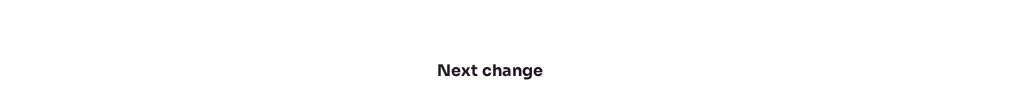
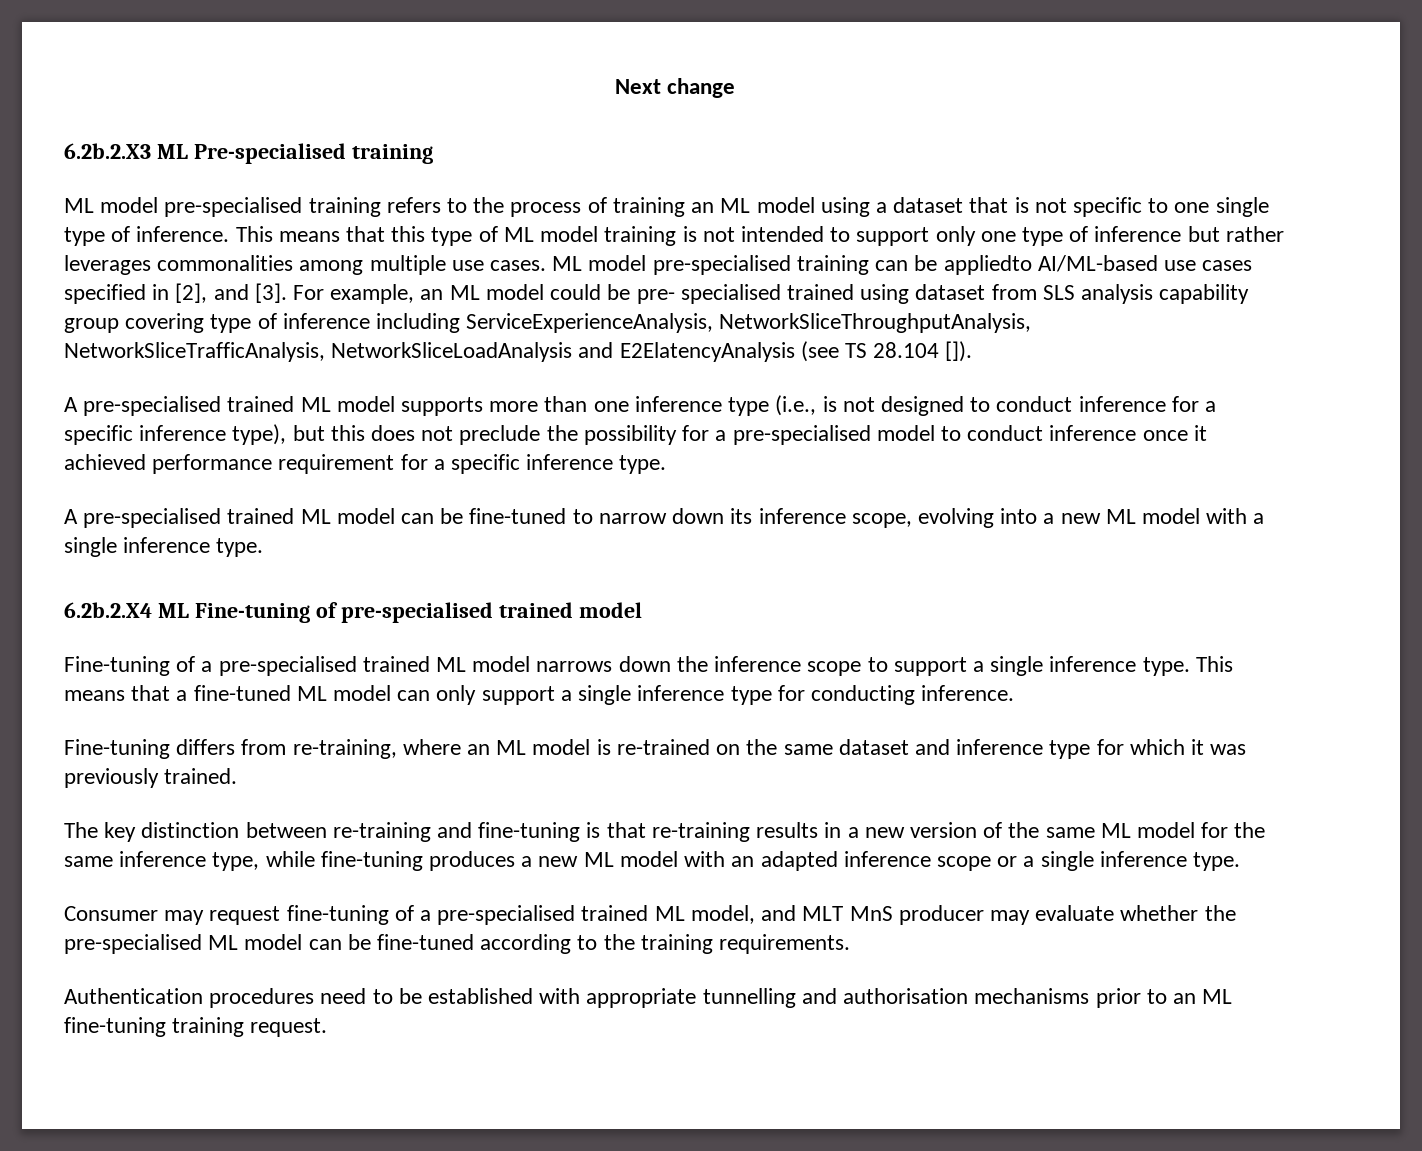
(544, 72) none -> [64,143,433,164] [64,197,1269,217] [64,226,1284,246] [64,255,1253,275] [64,283,1250,304] [64,313,1032,333] [64,341,973,362] [64,395,1216,416] [64,424,1207,445] [64,454,667,474] [64,508,1265,528] [64,537,264,557] [64,602,642,623] [64,656,1233,676] [64,685,1015,705] [64,739,1247,759] [64,768,238,788] [64,822,1266,842] [64,851,1240,871] [64,905,1236,925] [64,934,851,954] [64,988,1233,1008] [64,1017,328,1037] // 6.2b.2.X3 ML Pre-specialised training // ML model pre-specialised training refers to the process of training an ML model using a dataset that is not specific to one single type of inference. This means that this type of ML model training is not intended to support only one type of inference but rather leverages commonalities among multiple use cases. ML model pre-specialised training can be appliedto AI/ML-based use cases specified in [2], and [3]. For example, an ML model could be pre- specialised trained using dataset from SLS analysis capability group covering type of inference including ServiceExperienceAnalysis, NetworkSliceThroughputAnalysis, NetworkSliceTrafficAnalysis, NetworkSliceLoadAnalysis and E2ElatencyAnalysis (see TS 28.104 []). // A pre-specialised trained ML model supports more than one inference type (i.e., is not designed to conduct inference for a specific inference type), but this does not preclude the possibility for a pre-specialised model to conduct inference once it achieved performance requirement for a specific inference type. // A pre-specialised trained ML model can be fine-tuned to narrow down its inference scope, evolving into a new ML model with a single inference type. // 6.2b.2.X4 ML Fine-tuning of pre-specialised trained model // Fine-tuning of a pre-specialised trained ML model narrows down the inference scope to support a single inference type. This means that a fine-tuned ML model can only support a single inference type for conducting inference. // Fine-tuning differs from re-training, where an ML model is re-trained on the same dataset and inference type for which it was previously trained. // The key distinction between re-training and fine-tuning is that re-training results in a new version of the same ML model for the same inference type, while fine-tuning produces a new ML model with an adapted inference scope or a single inference type. // Consumer may request fine-tuning of a pre-specialised trained ML model, and MLT MnS producer may evaluate whether the pre-specialised ML model can be fine-tuned according to the training requirements. // Authentication procedures need to be established with appropriate tunnelling and authorisation mechanisms prior to an ML fine-tuning training request.

